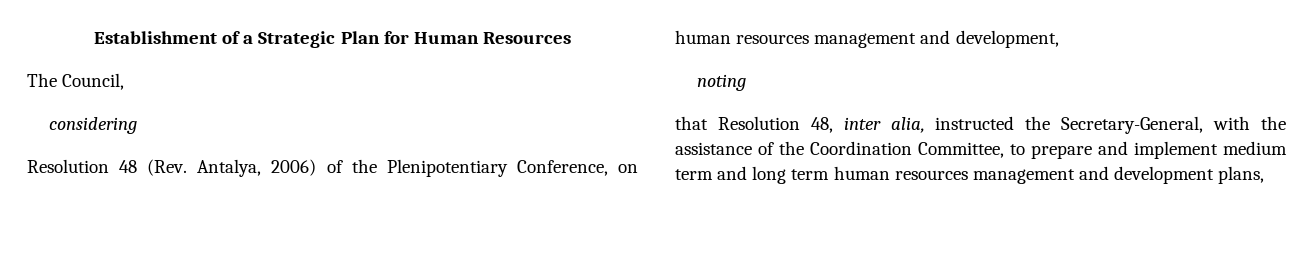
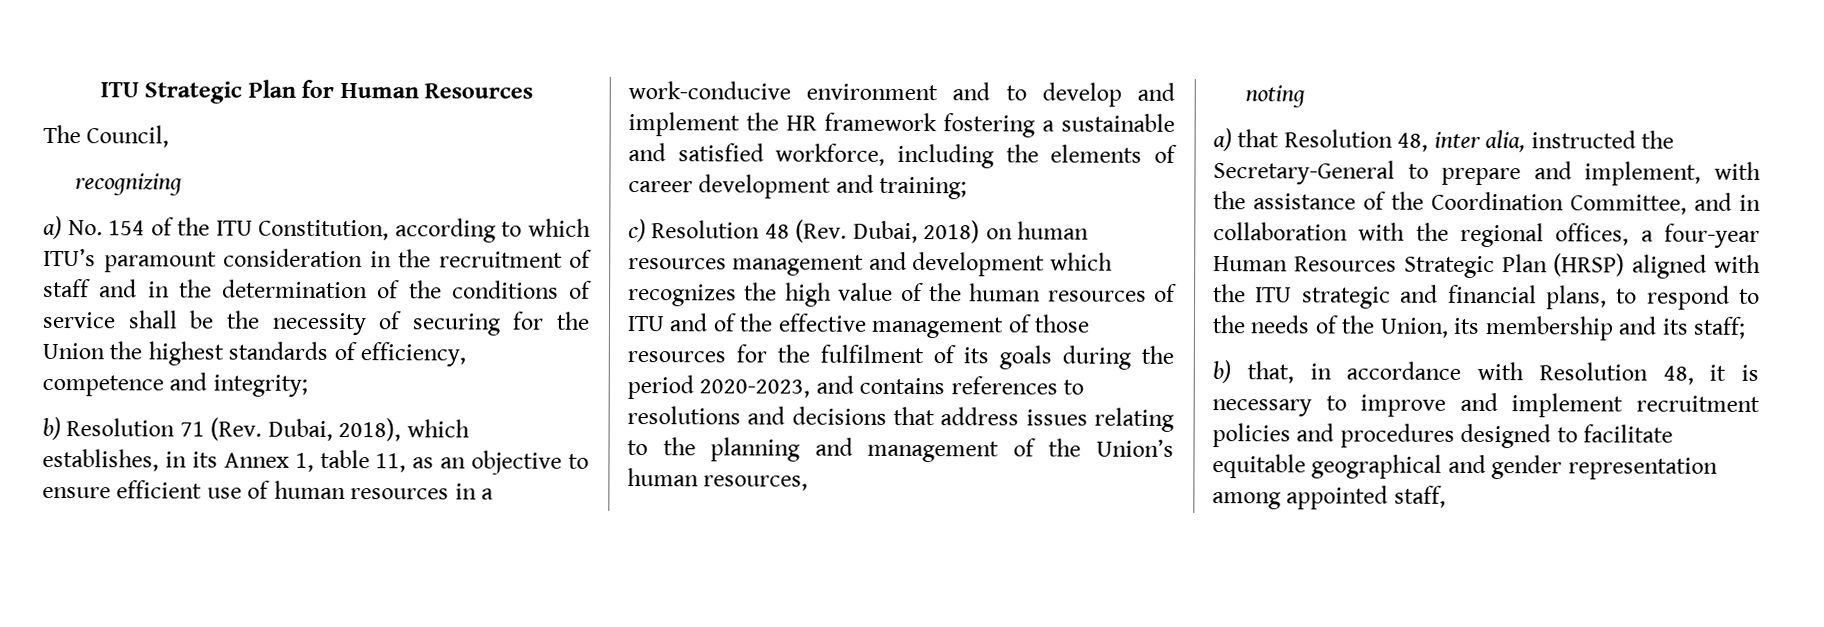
[94,31,254,44] Establishment of a -> [99,82,139,98] ITU
[49,117,138,134] [27,159,608,177] considering // Resolution 48 (Rev. Antalya, 2006) of the Plenipotentiary Conference, -> [75,173,183,196] [43,215,591,243] [43,247,592,273] [43,278,592,299] [42,310,590,336] [42,341,467,367] [42,372,308,397] [42,416,470,442] [42,448,589,475] [42,480,495,500] [628,81,1175,107] [628,112,1175,138] [628,143,1177,169] [628,174,968,200] [628,219,981,244] recognizing // a) No. 154 of the ITU Constitution, according to which ITU’s paramount consideration in the recruitment of staff and in the determination of the conditions of service shall be the necessity of securing for the Union the highest standards of efficiency, competence and integrity; // b) Resolution 71 (Rev. Dubai, 2018), which establishes, in its Annex 1, table 11, as an objective to ensure efficient use of human resources in a work-conducive environment and to develop and implement the HR framework fostering a sustainable and satisfied workforce, including the elements of career development and training; // c) Resolution 48 (Rev. Dubai, 2018)
[955,30,1059,48] development, -> [912,252,1113,277] [628,282,1177,307] [627,313,1090,339] [627,344,1174,370] [627,375,1085,400] [627,406,1174,432] [627,437,1174,463] [627,468,809,491] development which recognizes the high value of the human resources of ITU and of the effective management of those resources for the fulfilment of its goals during the period 2020-2023, and contains references to resolutions and decisions that address issues relating to the planning and management of the Union’s human resources,
(747, 82) none -> [1213,128,1232,152] a)
[1061,116,1204,134] Secretary-General, -> [1213,160,1702,186] Secretary-General to prepare and implement,
[1010,141,1287,159] [675,166,1265,184] to prepare and implement medium term and long term human resources management and development plans, -> [1694,192,1761,211] [1213,222,1760,248] [1213,253,1761,279] [1213,284,1760,310] [1212,315,1746,341] [1212,360,1759,385] [1212,392,1760,418] [1212,423,1674,449] [1212,454,1718,480] [1212,485,1446,510] and in collaboration with the regional offices, a four-year Human Resources Strategic Plan (HRSP) aligned with the ITU strategic and financial plans, to respond to the needs of the Union, its membership and its staff; // b) that, in accordance with Resolution 48, it is necessary to improve and implement recruitment policies and procedures designed to facilitate equitable geographical and gender representation among appointed staff,

